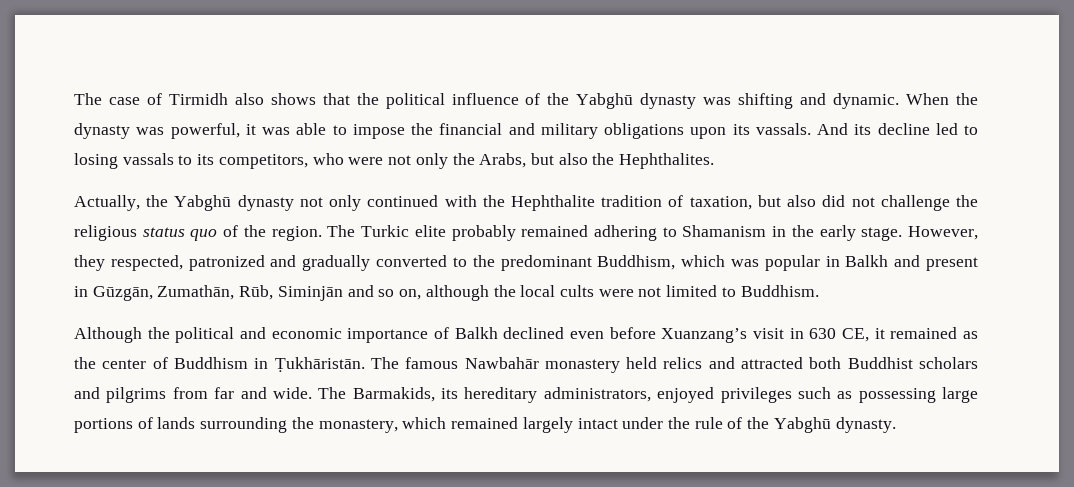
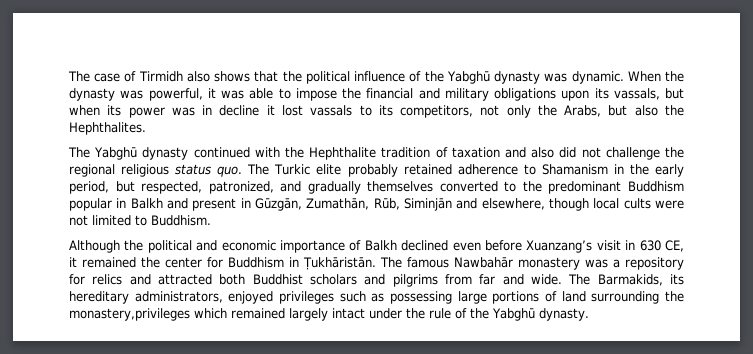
[738,93,827,109] shifting and -> (568, 77) none
[755,123,978,135] [74,153,118,169] vassals. And its decline led to losing -> [613,88,684,100] [69,105,303,118] vassals, but when its power was in decline it lost
[312,153,384,165] who were -> (474, 111) none
[74,195,362,211] Actually, the Yabghū dynasty not only -> [68,147,189,160] The Yabghū dynasty
[689,195,781,210] taxation, but -> [451,147,526,158] taxation and
(978, 201) none -> [69,164,115,177] regional
[190,225,322,241] quo of the region. -> [217,166,243,177] quo.
[521,225,657,241] remained adhering -> [403,164,518,175] retained adherence
[861,226,978,241] [74,255,265,271] stage. However, they respected, patronized -> [69,181,274,194] period, but respected, patronized,
(371, 263) none -> [367,181,434,192] themselves
[597,255,759,270] Buddhism, which was -> [628,181,684,192] Buddhism
[378,285,516,301] so on, although the -> [481,198,589,211] elsewhere, though
[962,331,978,339] as -> (136, 262) none
[152,357,168,369] of -> [207,257,223,268] for
[626,357,658,369] held -> [585,257,684,270] [69,274,85,285] was a repository for
[157,417,196,429] lands -> [561,291,586,302] land
[318,419,398,433] monastery, -> [69,308,190,321] monastery,privileges

